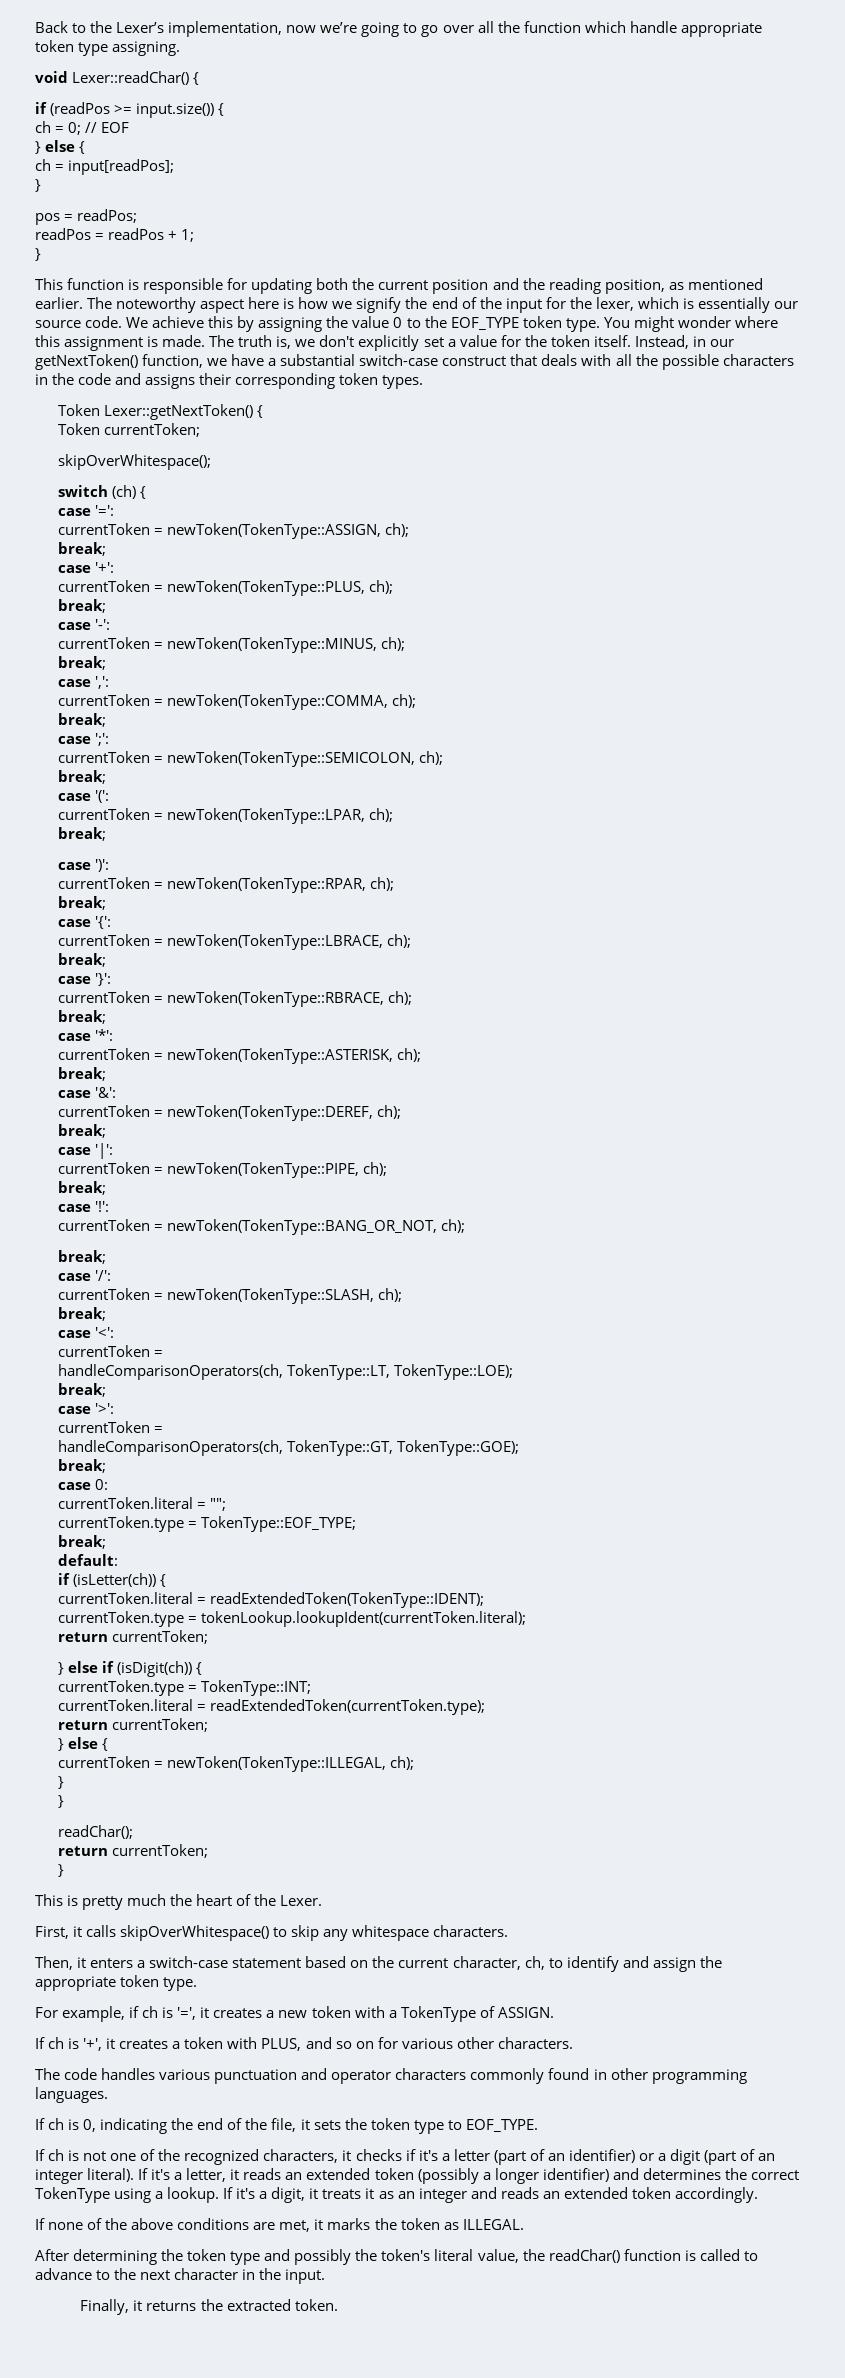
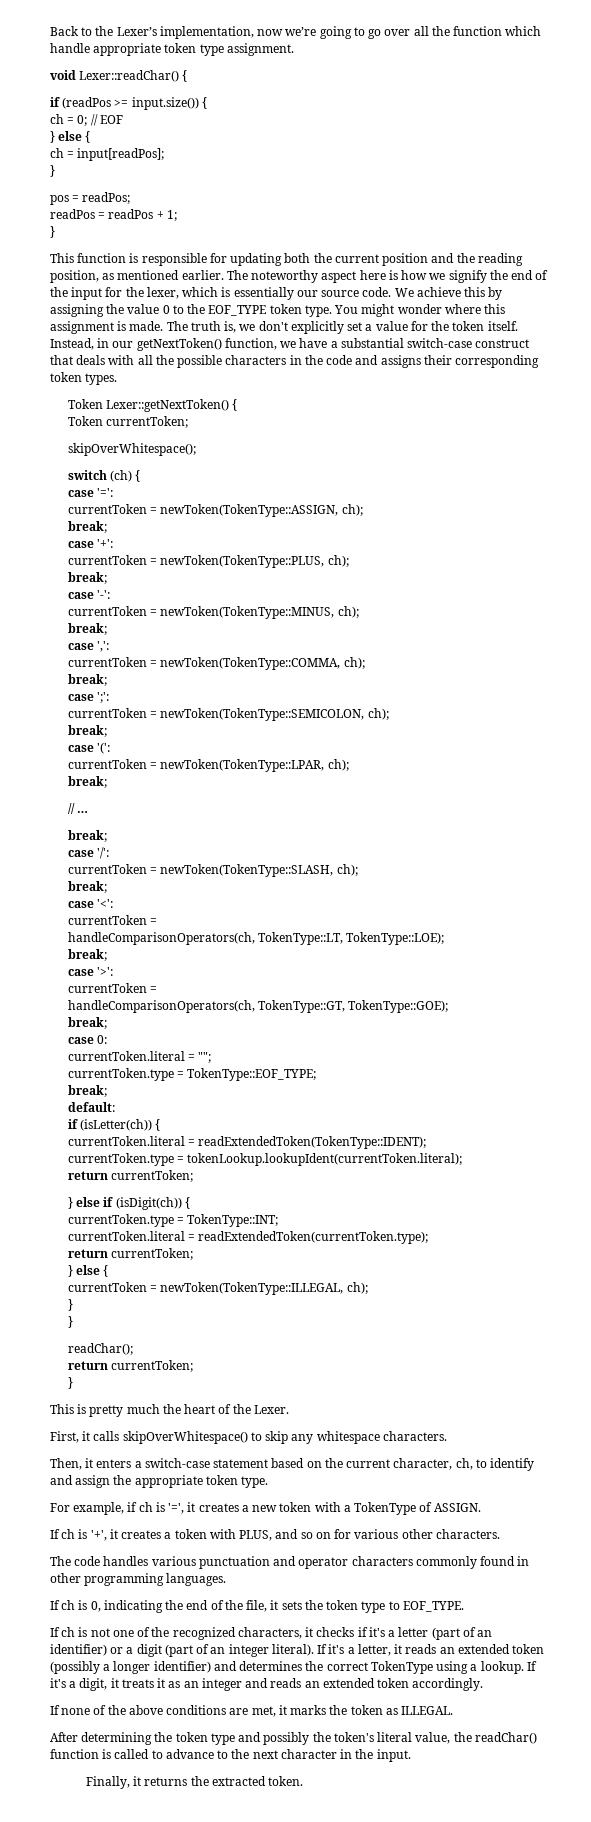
[112,41,181,56] assigning. -> [226,43,294,56] assignment.
[57,859,109,872] [57,877,394,893] [57,896,106,910] [57,916,111,929] [57,934,411,950] [57,953,106,967] [57,973,111,986] [57,991,412,1007] [57,1010,106,1024] [57,1029,113,1041] [57,1048,421,1064] [57,1067,106,1081] [57,1087,116,1098] [57,1105,401,1121] [57,1124,106,1138] [57,1143,113,1159] [57,1162,387,1178] [57,1181,106,1195] [57,1201,109,1212] [57,1219,465,1235] case ')': // currentToken = newToken(TokenType::RPAR, ch); // break; // case '{': // currentToken = newToken(TokenType::LBRACE, ch); // break; // case '}': // currentToken = newToken(TokenType::RBRACE, ch); // break; // case '*': // currentToken = newToken(TokenType::ASTERISK, ch); // break; // case '&': // currentToken = newToken(TokenType::DEREF, ch); // break; // case '|': // currentToken = newToken(TokenType::PIPE, ch); // break; // case '!': // currentToken = newToken(TokenType::BANG_OR_NOT, ch); -> [67,803,89,814] // …

